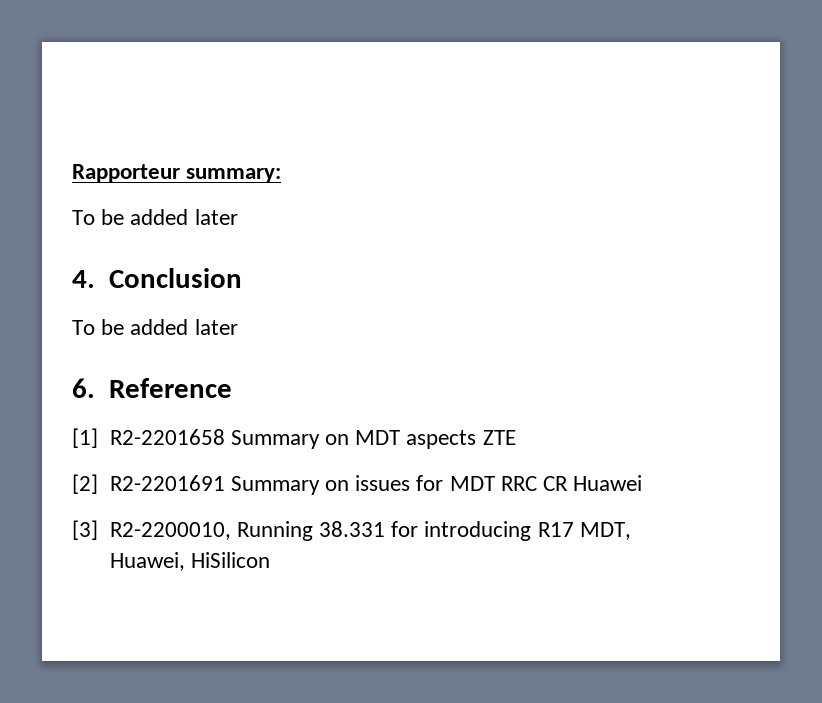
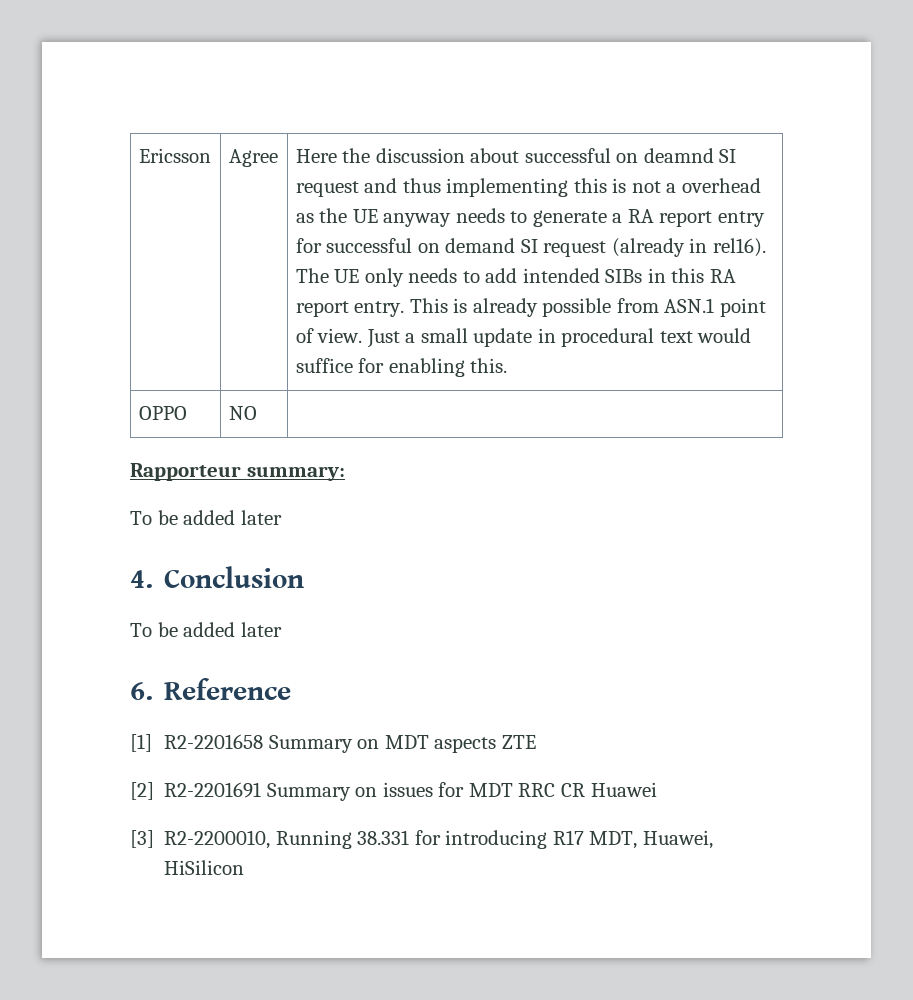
(72, 173) none -> [138,148,211,163] [228,149,278,167] [295,148,737,163] [295,178,761,197] [295,208,765,227] [295,238,766,257] [295,268,736,287] [295,298,766,317] [295,328,752,348] [295,358,508,377] [138,406,187,420] [228,406,257,420] Ericsson | Agree | Here the discussion about successful on deamnd SI request and thus implementing this is not a overhead as the UE anyway needs to generate a RA report entry for successful on demand SI request (already in rel16). The UE only needs to add intended SIBs in this RA report entry. This is already possible from ASN.1 point of view. Just a small update in procedural text would suffice for enabling this. // OPPO | NO | //

